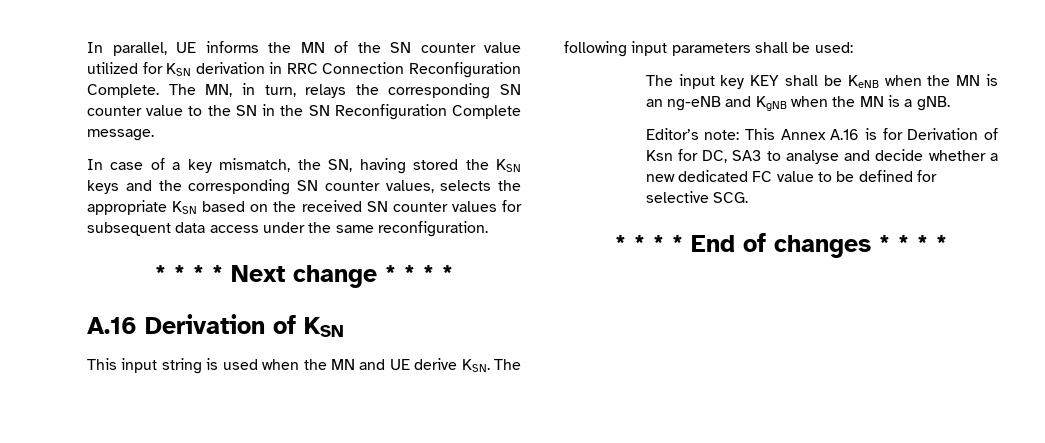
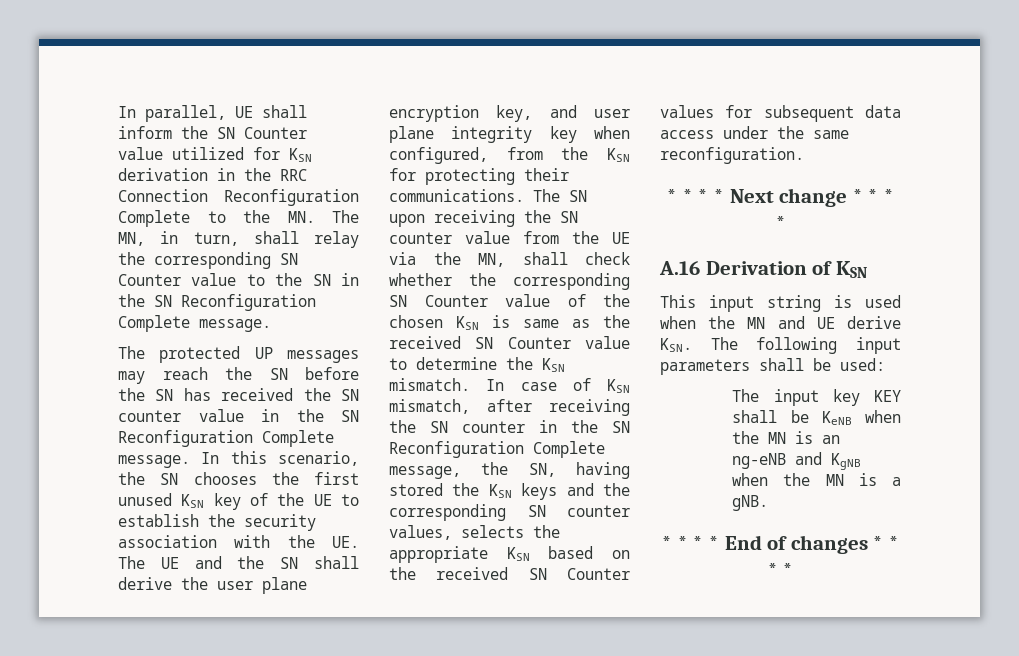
[205,41,476,53] informs the MN of the SN counter -> [262,105,307,118] [118,126,307,139] shall inform the SN Counter
(283, 68) none -> [244,168,271,181] the
[87,84,159,98] Complete. -> [118,210,315,227] Complete to the MN.
[305,83,521,99] [87,106,142,116] relays the corresponding SN counter -> [253,231,359,248] [118,252,298,269] [118,274,181,286] shall relay the corresponding SN Counter
[87,158,291,173] In case of a key mismatch, -> [118,346,359,363] [118,367,359,384] [118,388,359,401] [118,409,359,422] [118,430,334,447] [118,451,359,468] [118,472,359,485] [118,493,359,510] [118,514,316,531] [118,535,359,548] [118,556,359,569] [118,577,307,594] [389,105,630,122] [389,126,630,143] [389,147,630,164] [389,168,569,185] [389,189,587,202] [389,210,578,227] [389,231,630,244] [389,252,630,267] [389,273,630,290] [389,294,630,307] [389,315,630,330] [389,336,630,349] [389,357,565,372] [389,378,630,393] [389,399,630,416] [389,420,630,433] [389,441,605,458] [389,466,461,479] The protected UP messages may reach the SN before the SN has received the SN counter value in the SN Reconfiguration Complete message. In this scenario, the SN chooses the first unused KSN key of the UE to establish the security association with the UE. The UE and the SN shall derive the user plane encryption key, and user plane integrity key when configured, from the KSN for protecting their communications. The SN upon receiving the SN counter value from the UE via the MN, shall check whether the corresponding SN Counter value of the chosen KSN is same as the received SN Counter value to determine the KSN mismatch. In case of KSN mismatch, after receiving the SN counter in the SN Reconfiguration Complete message,
[392,202,448,212] counter -> [567,568,630,580] Counter
[645,128,998,140] [645,149,998,164] [645,170,937,182] [645,191,748,203] // Editor’s note: This Annex A.16 is for Derivation of Ksn for DC, SA3 to analyse and decide whether a new dedicated FC value to be defined for selective SCG. -> (769, 503) none

